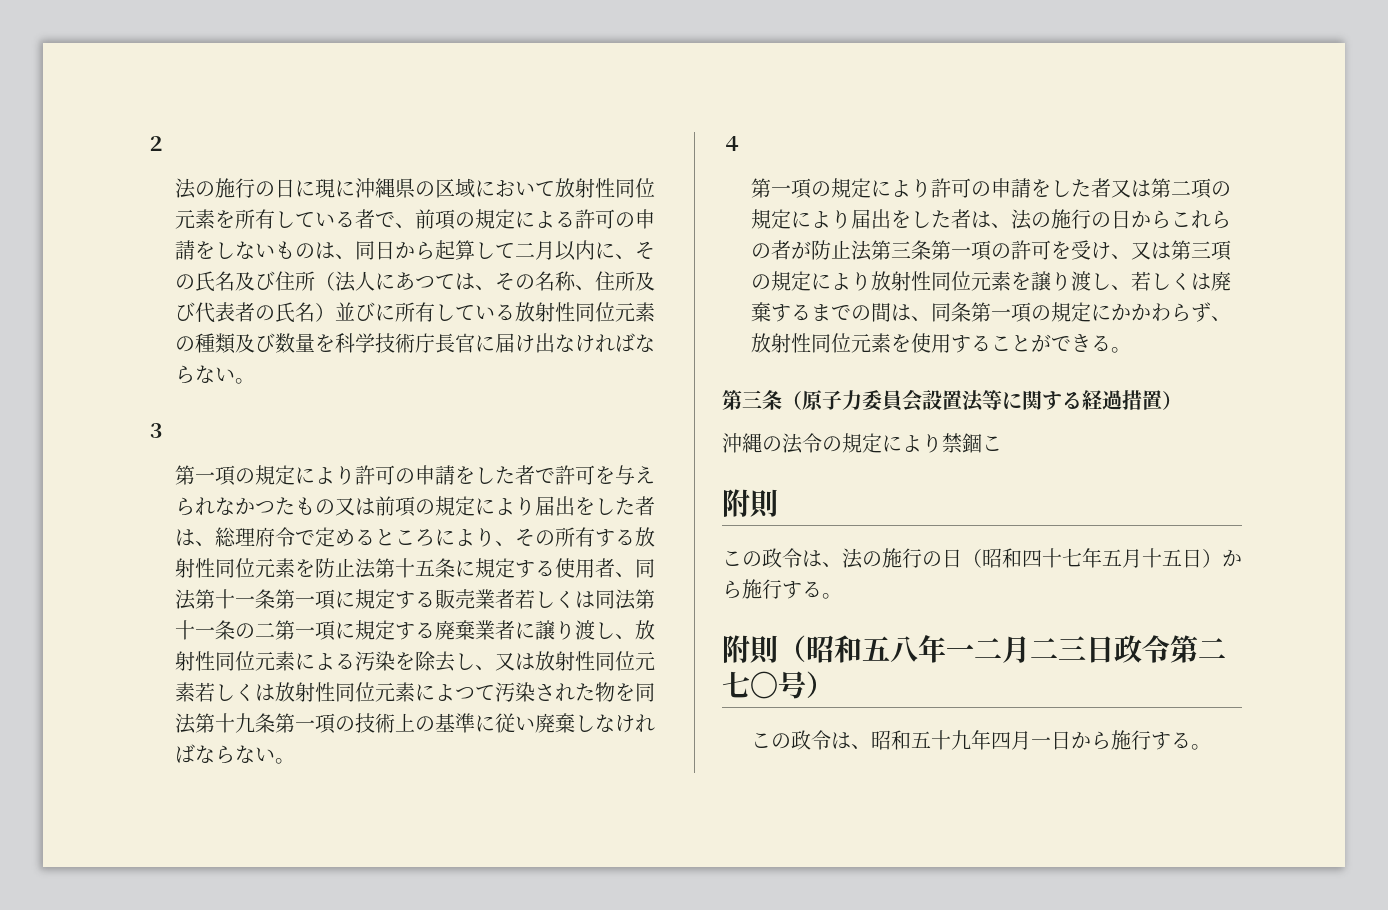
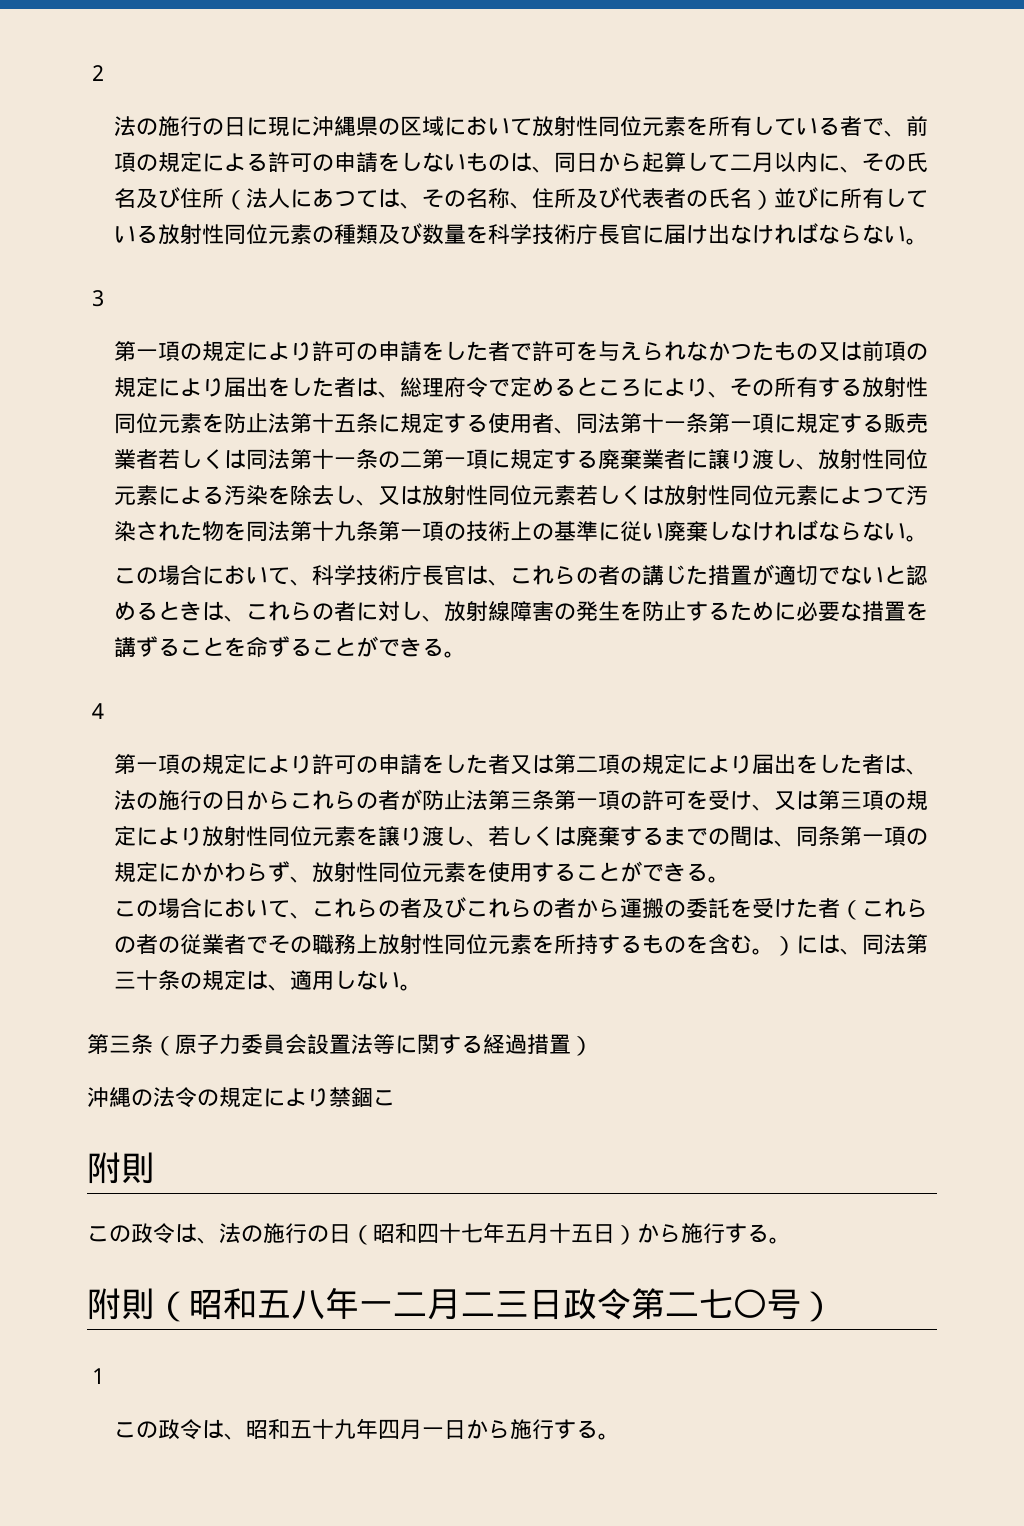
(295, 761) none -> [113,564,928,586] [113,601,928,622] [113,636,466,658] // この場合において、科学技術庁長官は、これらの者の講じた措置が適切でないと認めるときは、これらの者に対し、放射線障害の発生を防止するために必要な措置を講ずることを命ずることができる。
(1131, 350) none -> [113,897,928,920] [113,934,928,956] [113,969,422,991] // この場合において、これらの者及びこれらの者から運搬の委託を受けた者（これらの者の従業者でその職務上放射性同位元素を所持するものを含む。）には、同法第三十条の規定は、適用しない。
(834, 684) none -> [87,1368,109,1384] // １

